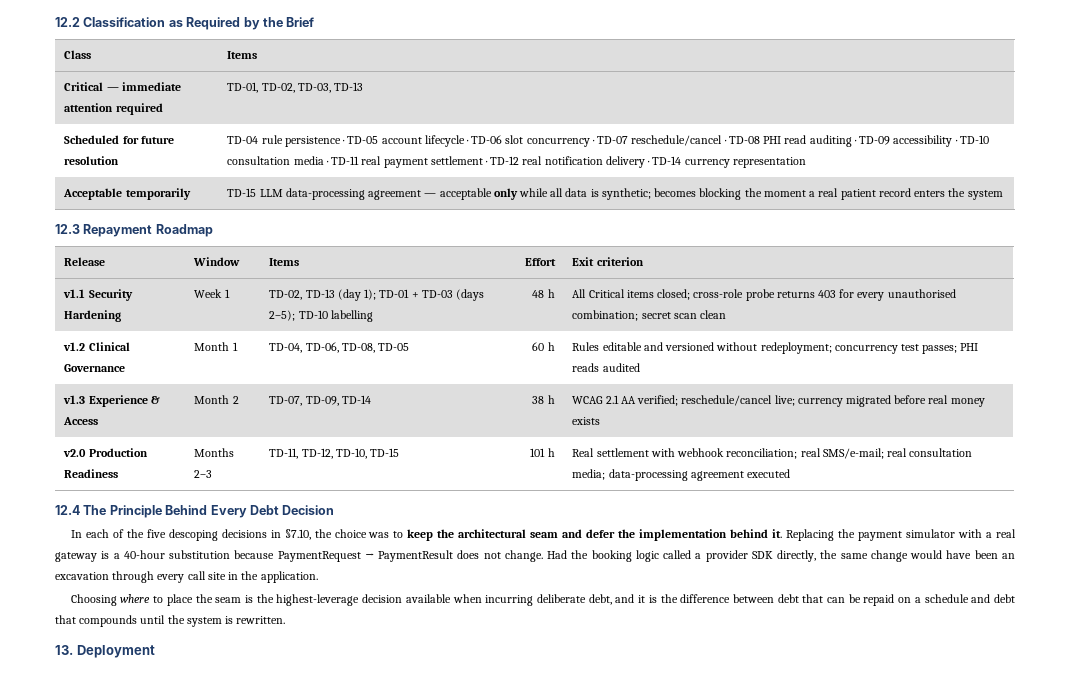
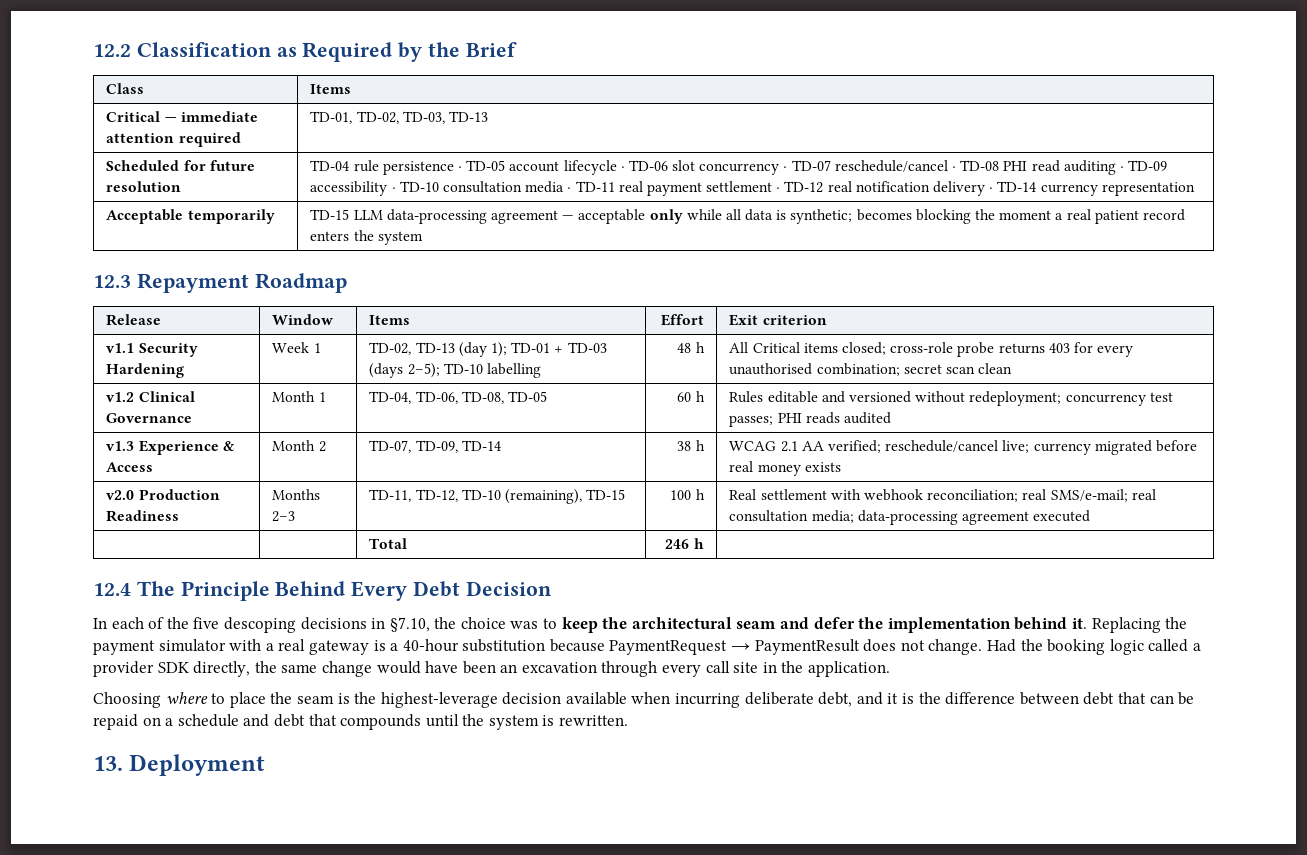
[335,448,367,459] TD-10, -> [461,489,582,504] TD-10 (remaining),
[530,448,546,457] 101 -> [670,490,692,500] 100
(791, 473) none -> [369,538,408,549] [665,538,704,549] // | | Total | 246 h |

